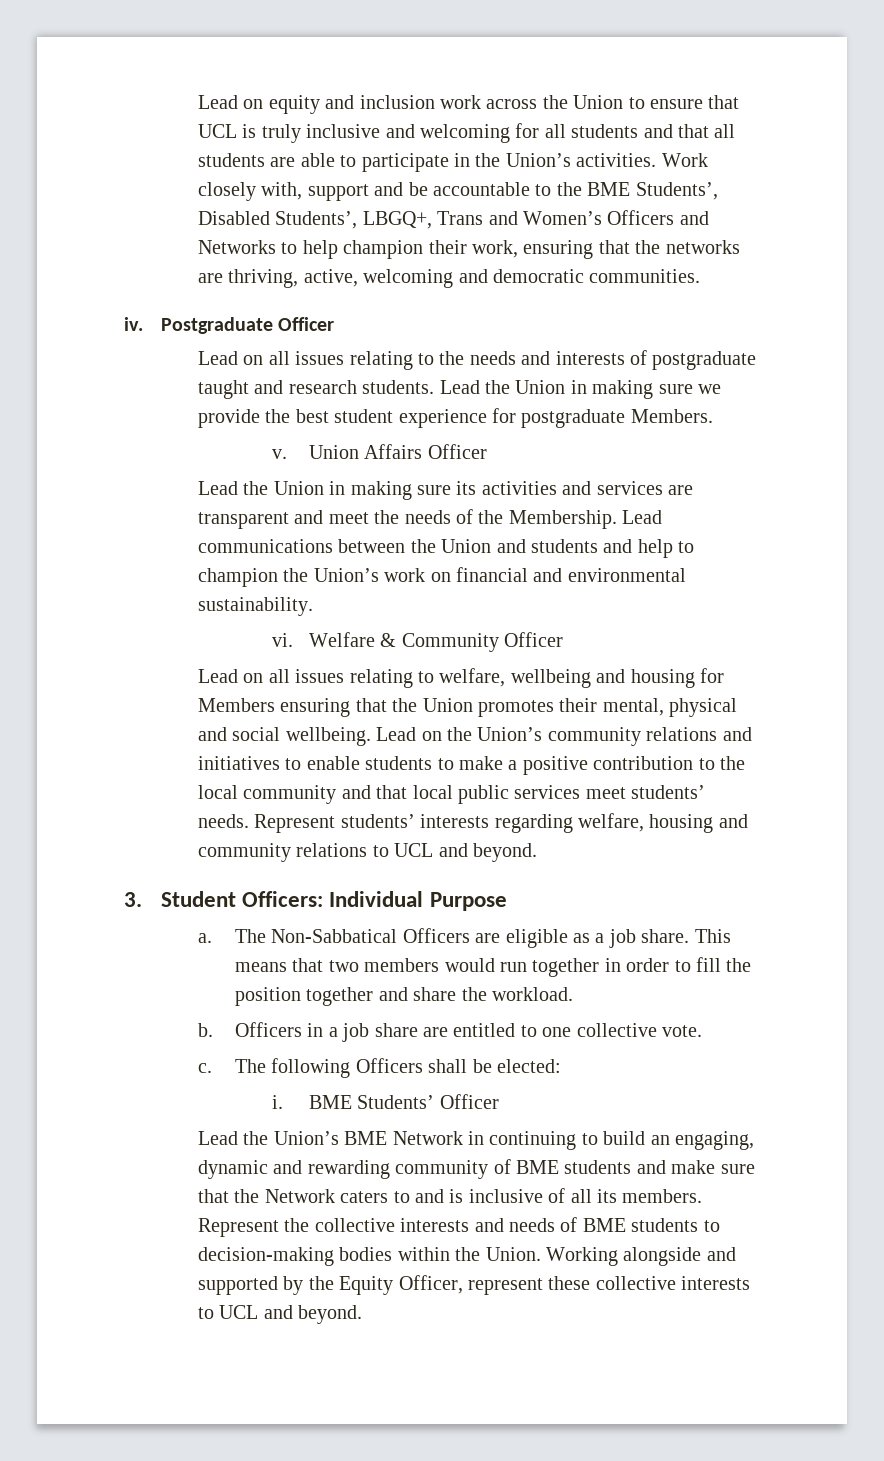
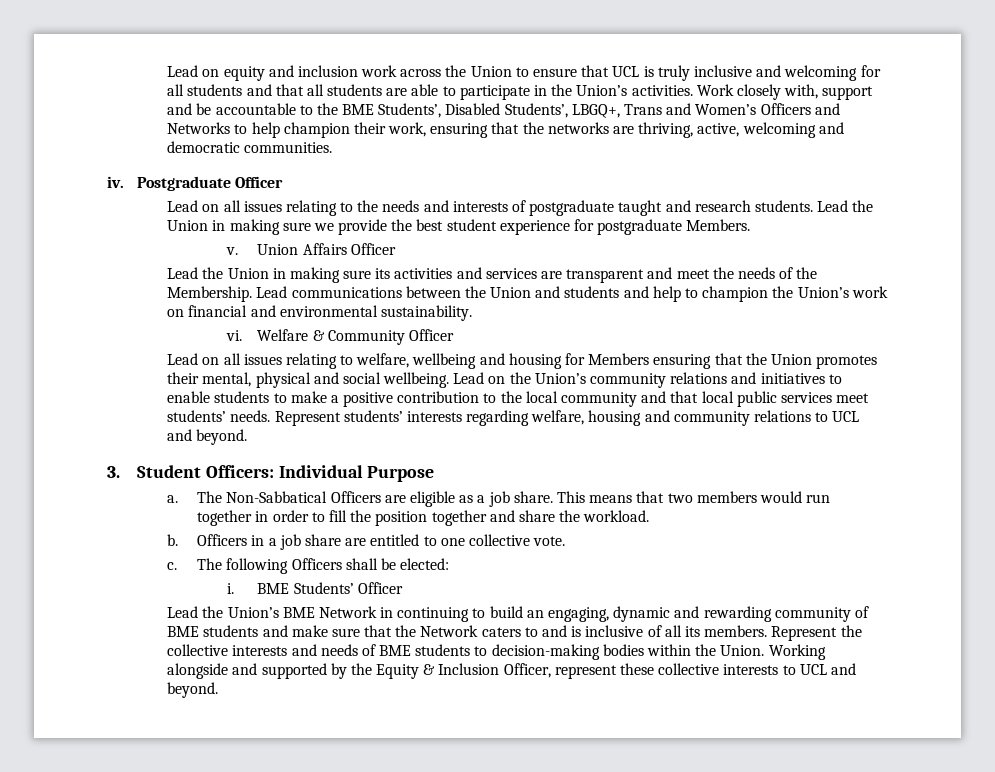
(394, 1285) none -> [423,663,500,675] & Inclusion

